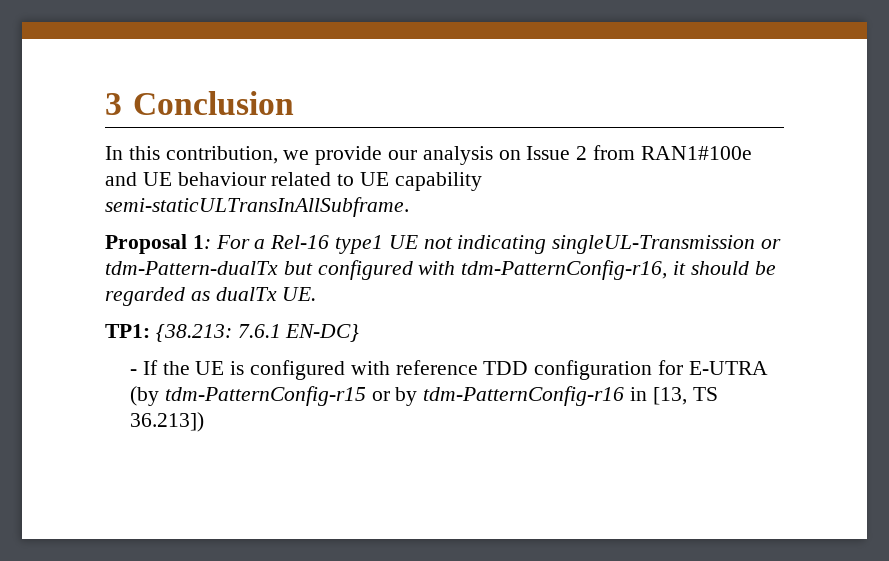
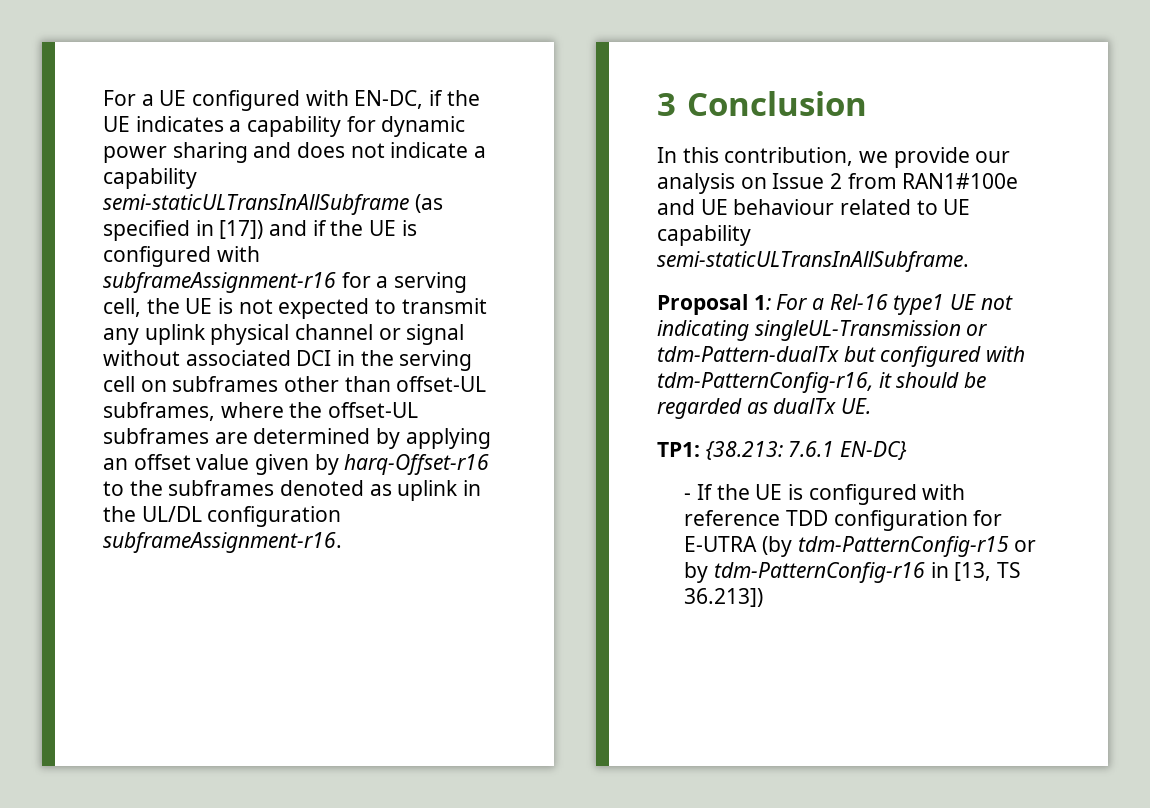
(105, 104) none -> [103,90,480,111] [103,116,466,137] [103,142,487,163] [103,168,197,189] [103,194,443,215] [103,220,417,241] [103,246,260,267] [103,272,468,293] [103,298,487,319] [103,324,465,345] [103,350,473,371] [103,376,487,392] [103,402,419,421] [103,428,491,449] [103,454,490,475] [103,480,482,501] [103,506,342,527] [103,532,342,553] For a UE configured with EN-DC, if the UE indicates a capability for dynamic power sharing and does not indicate a capability semi-staticULTransInAllSubframe (as specified in [17]) and if the UE is configured with subframeAssignment-r16 for a serving cell, the UE is not expected to transmit any uplink physical channel or signal without associated DCI in the serving cell on subframes other than offset-UL subframes, where the offset-UL subframes are determined by applying an offset value given by harq-Offset-r16 to the subframes denoted as uplink in the UL/DL configuration subframeAssignment-r16. //

